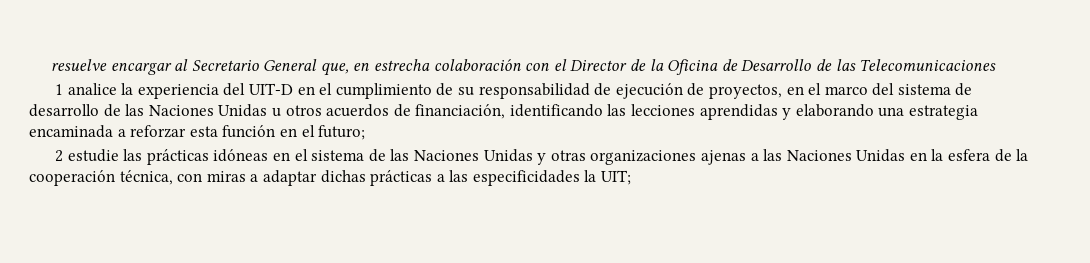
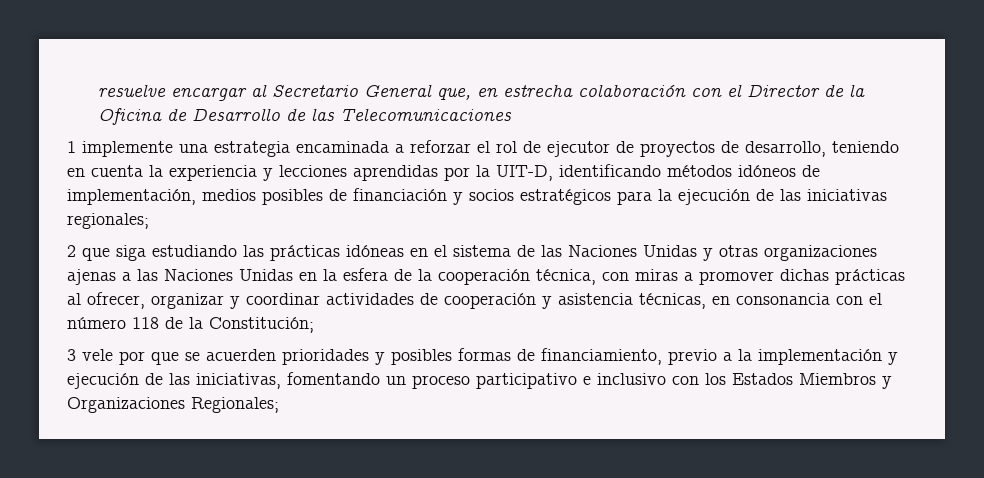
[67,83,973,99] [29,104,874,120] analice la experiencia del UIT-D en el cumplimiento de su responsabilidad de ejecución de proyectos, en el marco del sistema de desarrollo de las Naciones Unidas u otros acuerdos de financiación, identificando las lecciones aprendidas y elaborando -> [82,141,173,157] implemente
[189,125,366,140] [55,149,119,162] esta función en el futuro; // 2 estudie -> [477,141,899,157] [67,164,820,181] [67,188,887,205] [67,213,149,229] [67,245,237,261] el rol de ejecutor de proyectos de desarrollo, teniendo en cuenta la experiencia y lecciones aprendidas por la UIT-D, identificando métodos idóneos de implementación, medios posibles de financiación y socios estratégicos para la ejecución de las iniciativas regionales; // 2 que siga estudiando
[262,170,317,186] adaptar -> [699,271,774,285] promover
[436,170,632,186] a las especificidades la UIT; -> [67,292,882,309] [67,317,314,333] [67,348,898,365] [67,372,892,389] [67,397,279,413] al ofrecer, organizar y coordinar actividades de cooperación y asistencia técnicas, en consonancia con el número 118 de la Constitución; // 3 vele por que se acuerden prioridades y posibles formas de financiamiento, previo a la implementación y ejecución de las iniciativas, fomentando un proceso participativo e inclusivo con los Estados Miembros y Organizaciones Regionales;

